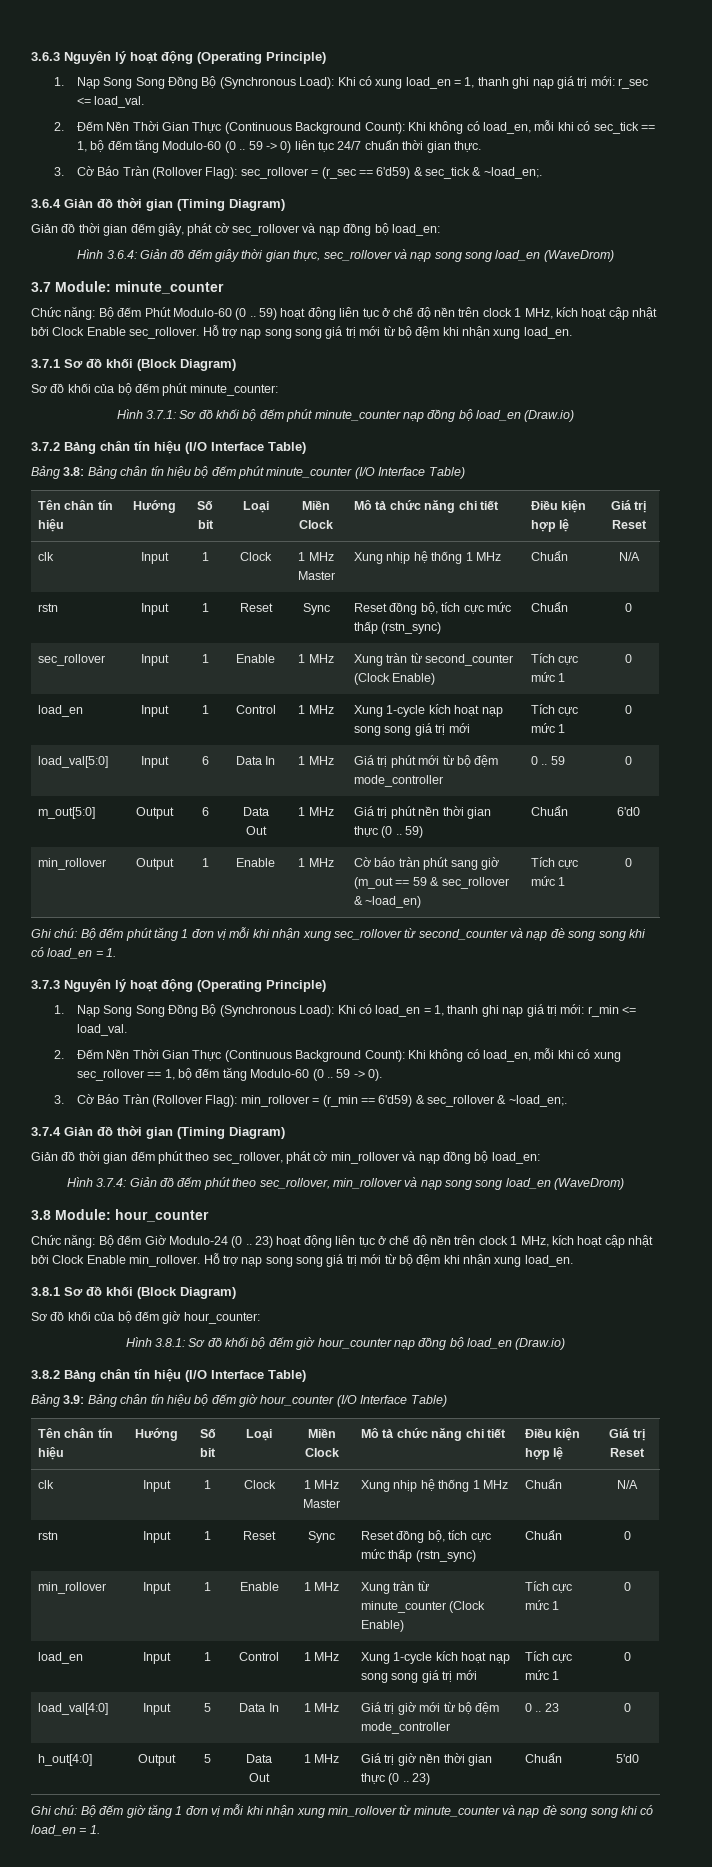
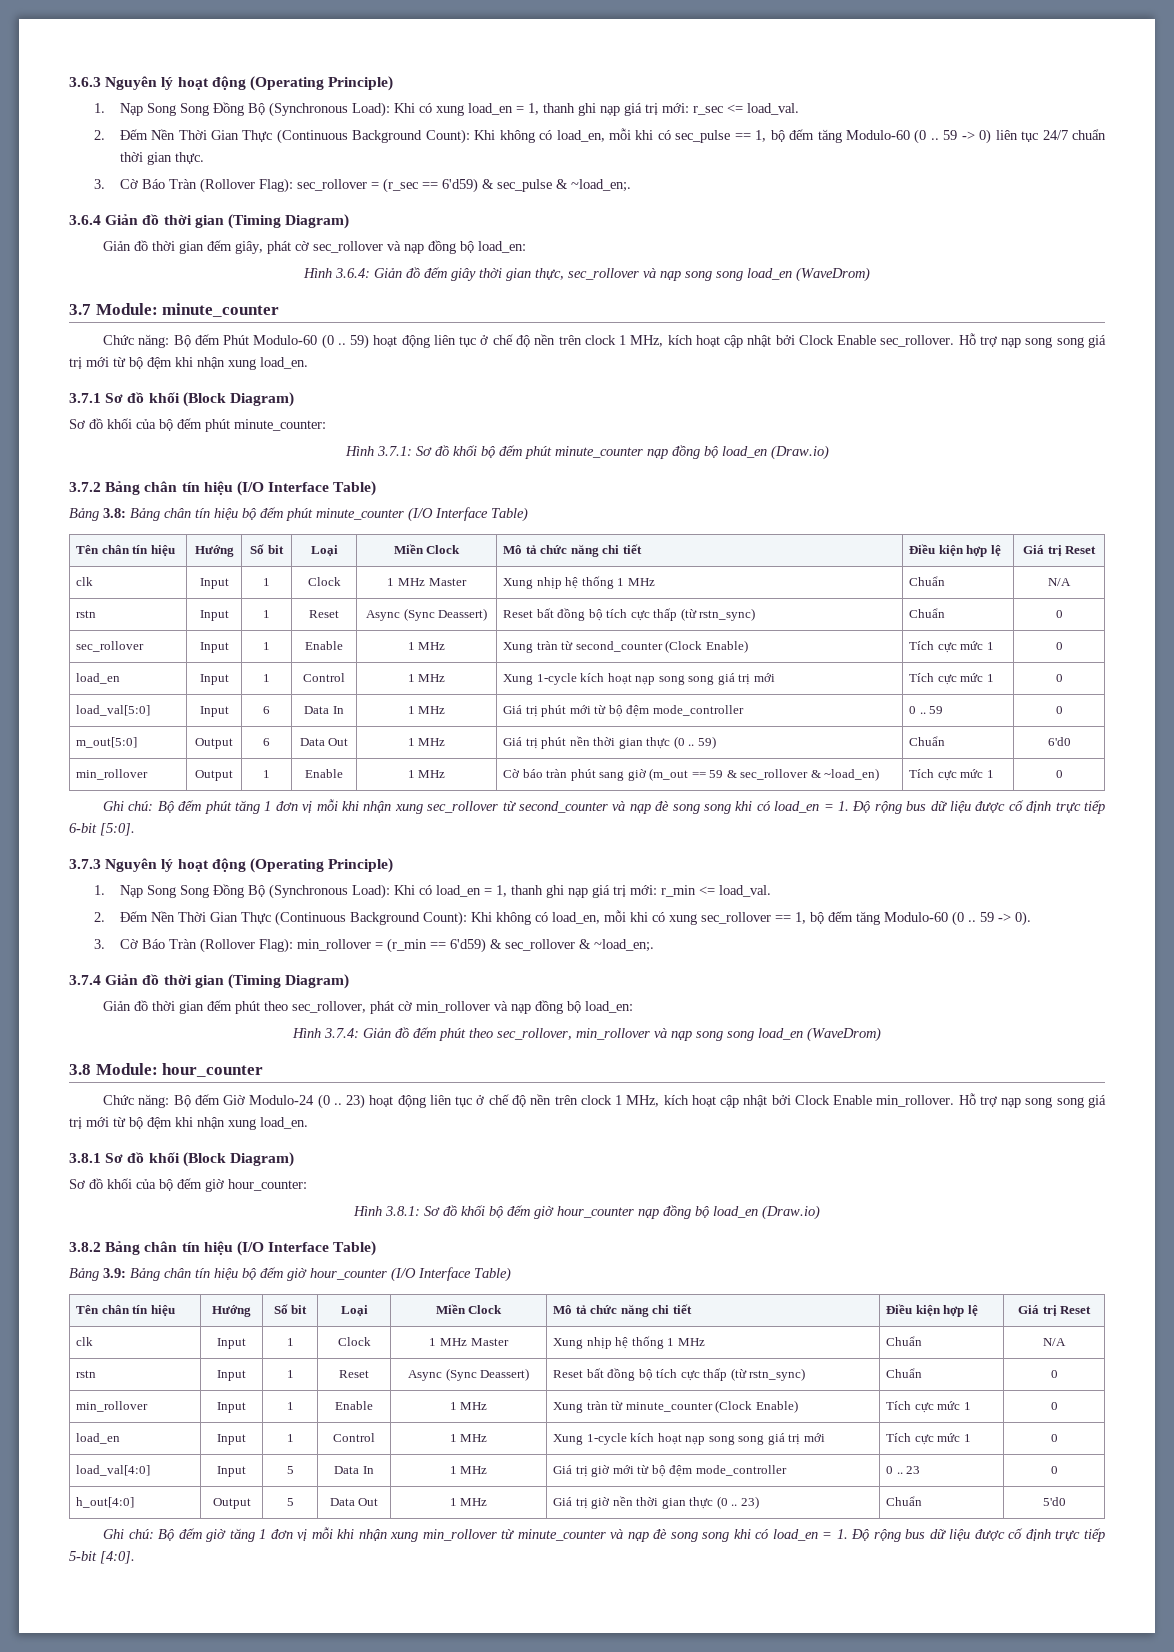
[593,122,639,134] sec_tick -> [675,130,731,143] sec_pulse
[425,167,471,179] sec_tick -> [496,179,552,192] sec_pulse
[302,603,330,615] [354,602,511,615] [354,621,442,634] Sync | Reset đồng bộ, tích cực mức thấp (rstn_sync) -> [365,608,488,621] [503,608,756,621] Async (Sync Deassert) | Reset bất đồng bộ tích cực thấp (từ rstn_sync)
(117, 952) none -> [852,800,1106,814] [69,823,135,836] Độ rộng bus dữ liệu được cố định trực tiếp 6-bit [5:0].
[308,1531,335,1543] [361,1530,491,1543] [361,1549,476,1562] Sync | Reset đồng bộ, tích cực mức thấp (rstn_sync) -> [407,1368,530,1381] [553,1368,806,1381] Async (Sync Deassert) | Reset bất đồng bộ tích cực thấp (từ rstn_sync)
(100, 1829) none -> [851,1528,1105,1542] [69,1551,135,1564] Độ rộng bus dữ liệu được cố định trực tiếp 5-bit [4:0].

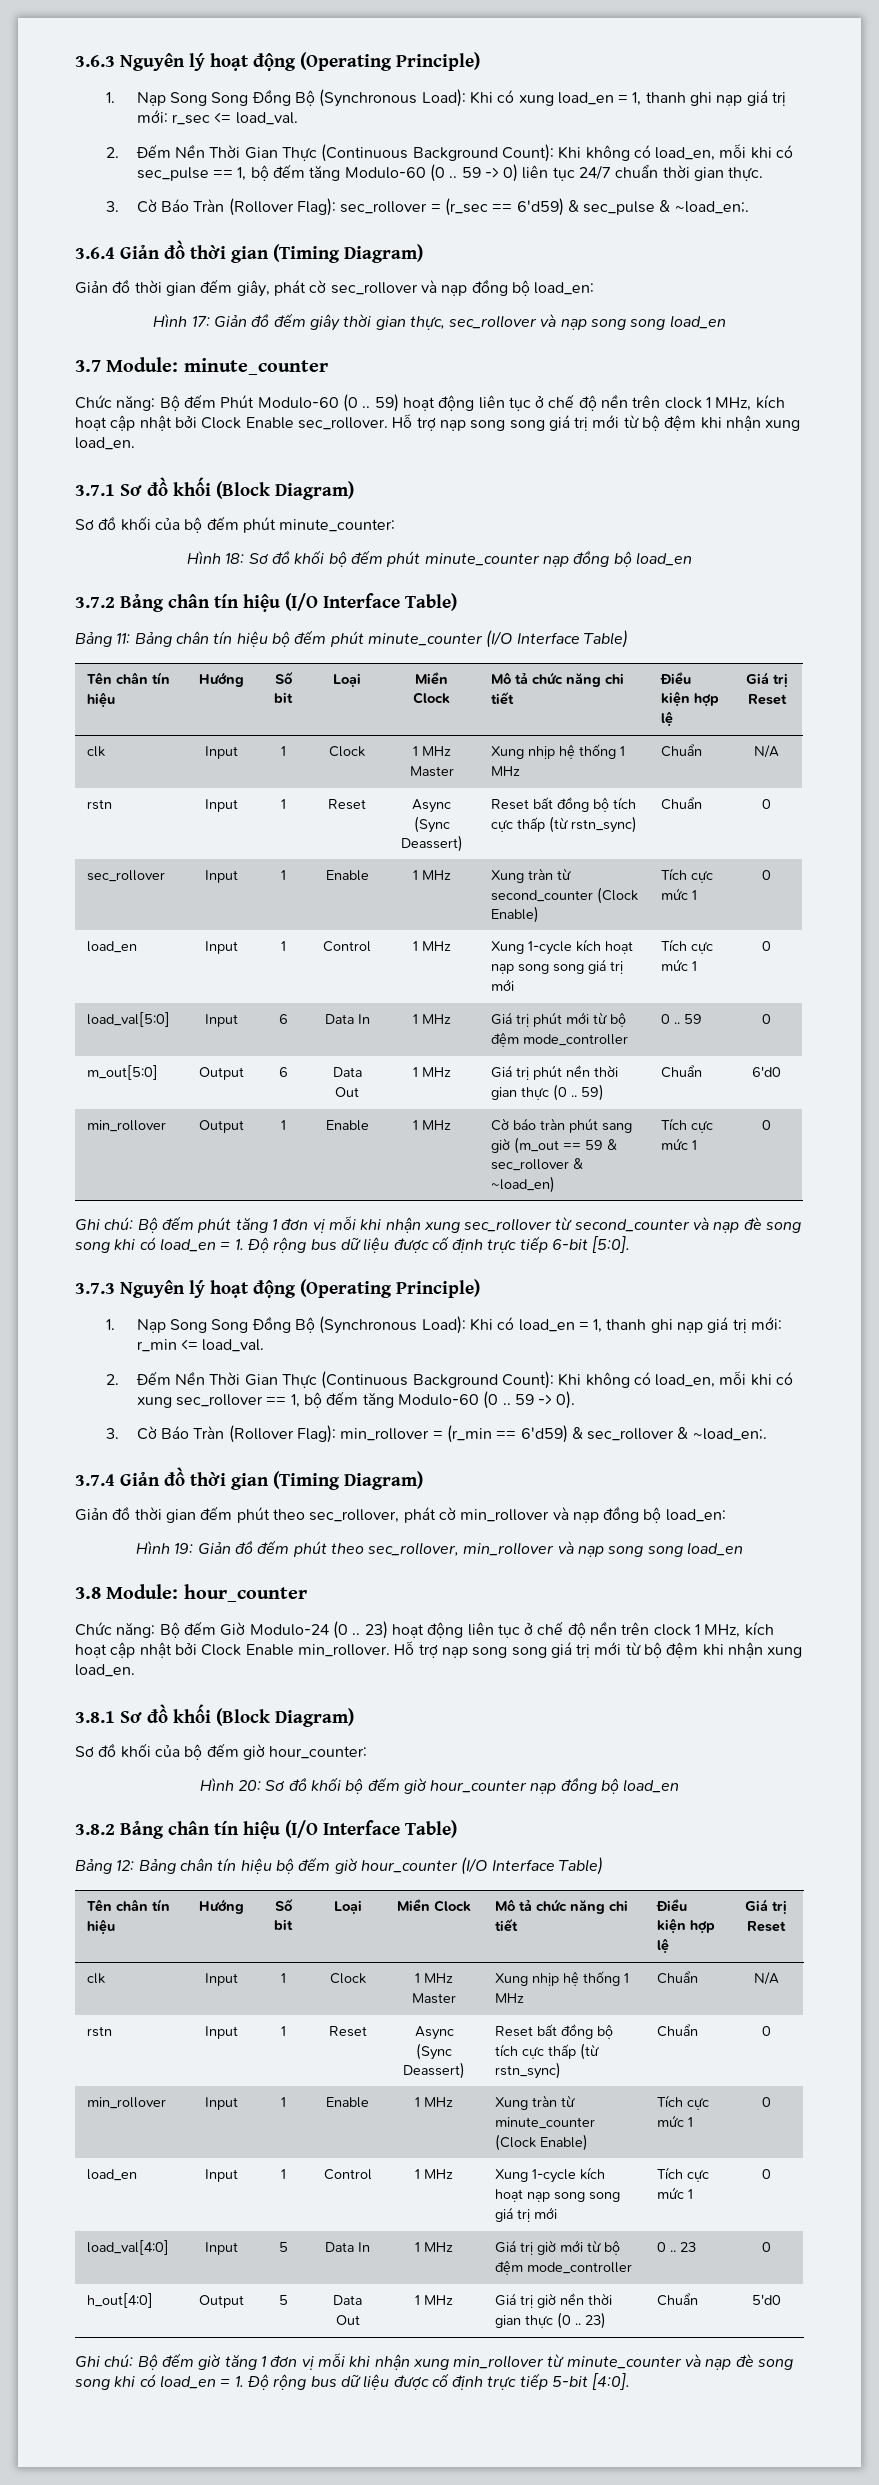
[335,268,370,278] 3.6.4: -> [191,316,210,327] 17:
[796,267,870,282] (WaveDrom) -> (726, 322) none
[376,446,412,456] 3.7.1: -> [225,553,245,564] 18:
[770,445,829,460] (Draw.io) -> (692, 559) none
[103,508,126,518] 3.8: -> [116,633,131,644] 11:
[324,1028,359,1038] 3.7.4: -> [174,1543,194,1554] 19:
[807,1027,881,1042] (WaveDrom) -> (744, 1549) none
[385,1206,420,1216] 3.8.1: -> [237,1780,261,1791] 20:
[762,1205,820,1220] (Draw.io) -> (680, 1786) none
[103,1268,126,1278] 3.9: -> [116,1860,135,1871] 12:

